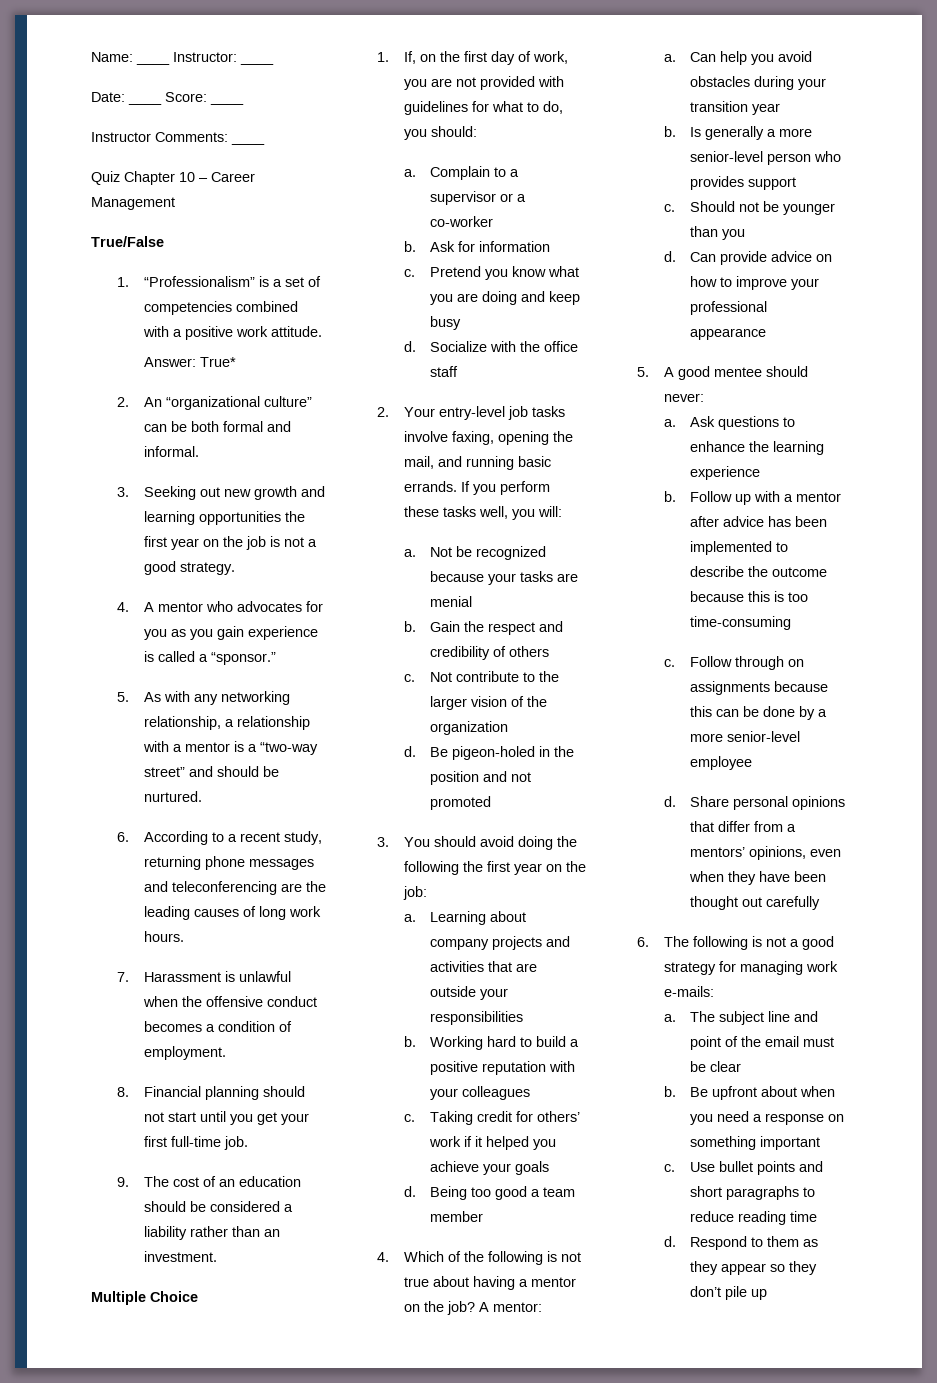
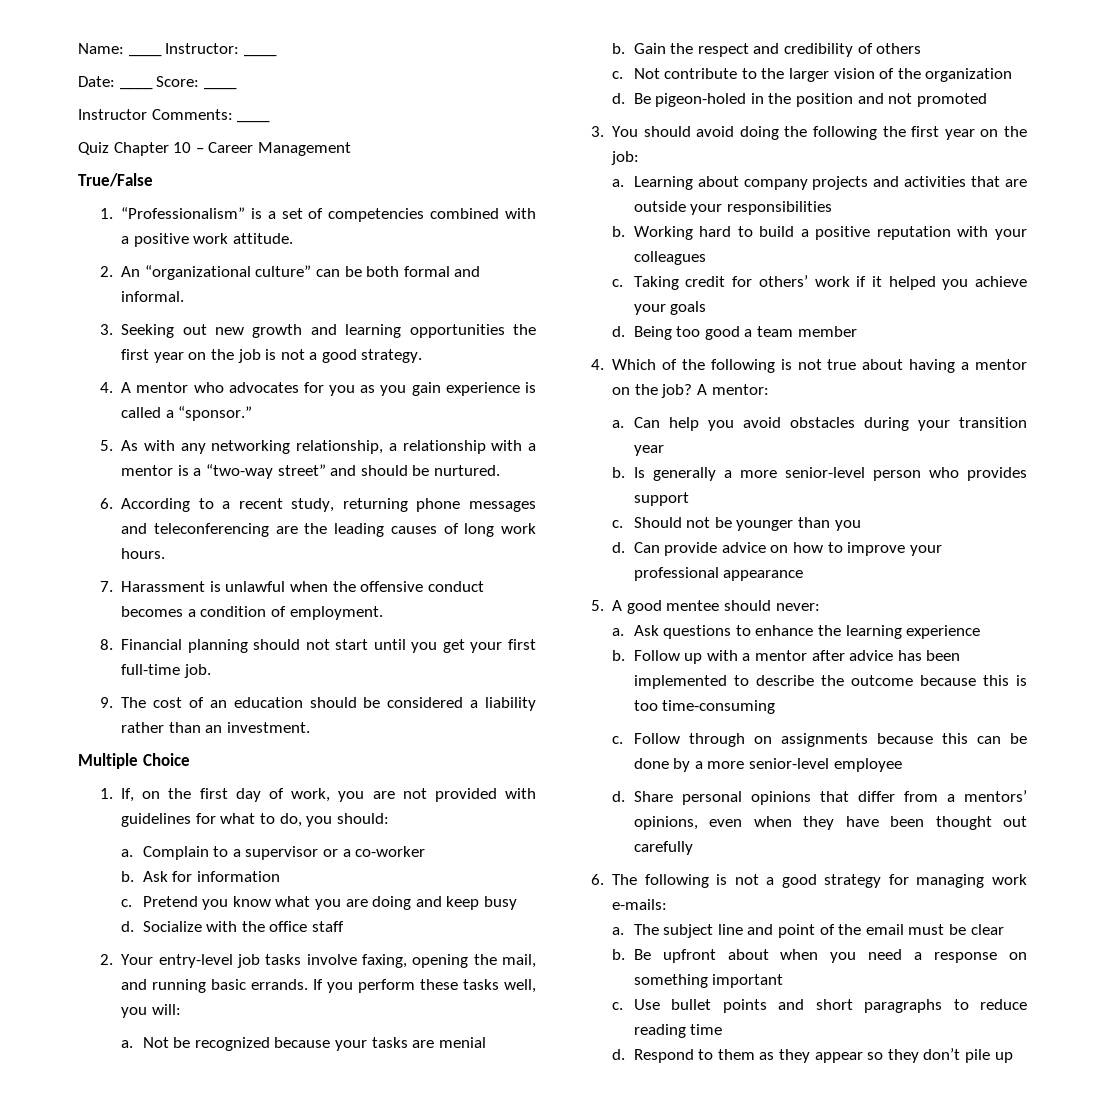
[143,357,236,367] // Answer: True* -> (293, 238) none

